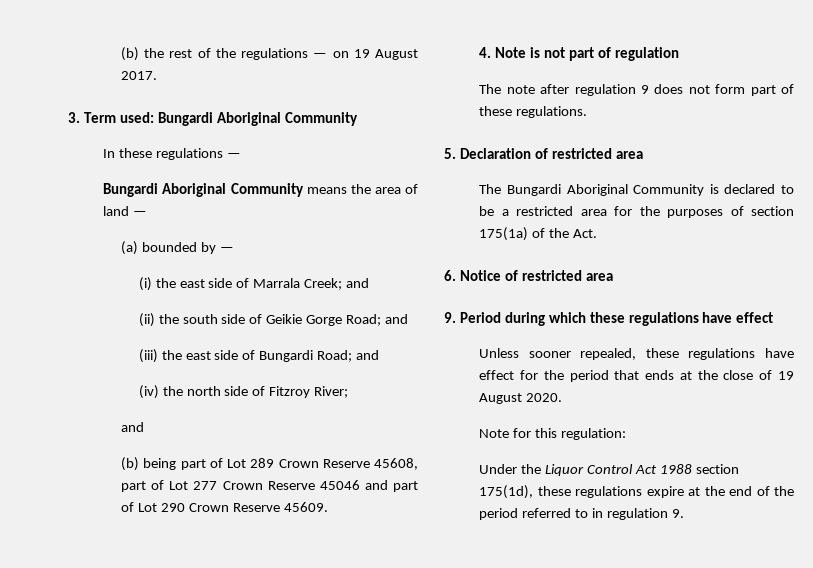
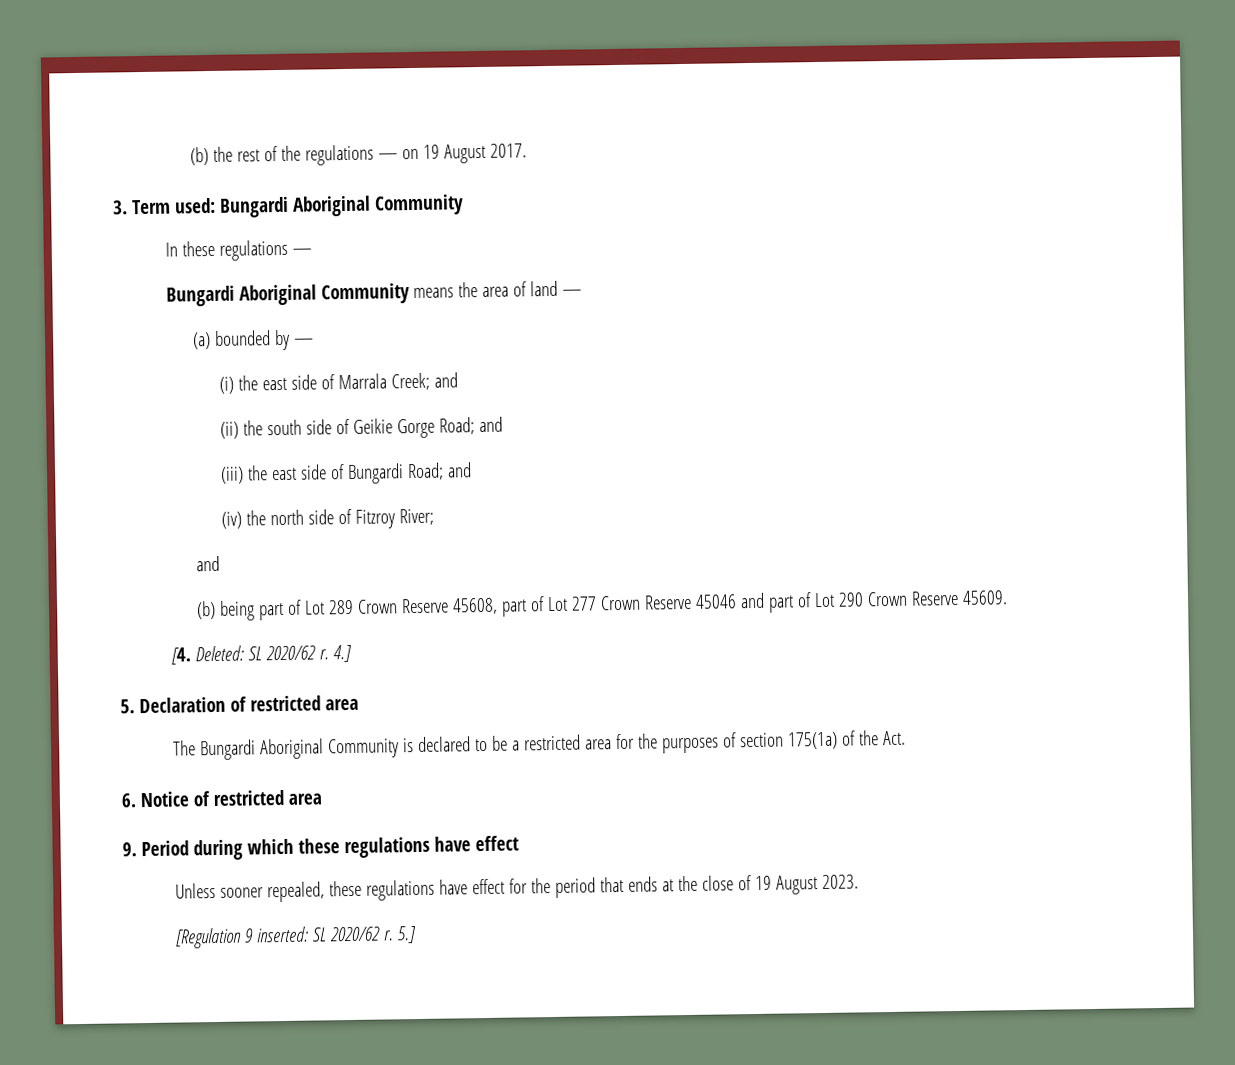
[479,47,679,61] [479,84,794,96] [479,106,588,118] 4. Note is not part of regulation // The note after regulation 9 does not form part of these regulations. -> [170,644,352,665] [4. Deleted: SL 2020/62 r. 4.]
[526,393,563,402] [479,428,627,440] [479,464,739,476] [479,485,794,499] [479,508,684,520] 2020. // Note for this regulation: // Under the Liquor Control Act 1988 section 175(1d), these regulations expire at the end of the period referred to in regulation 9. -> [821,874,859,890] [174,926,417,949] 2023. // [Regulation 9 inserted: SL 2020/62 r. 5.]

